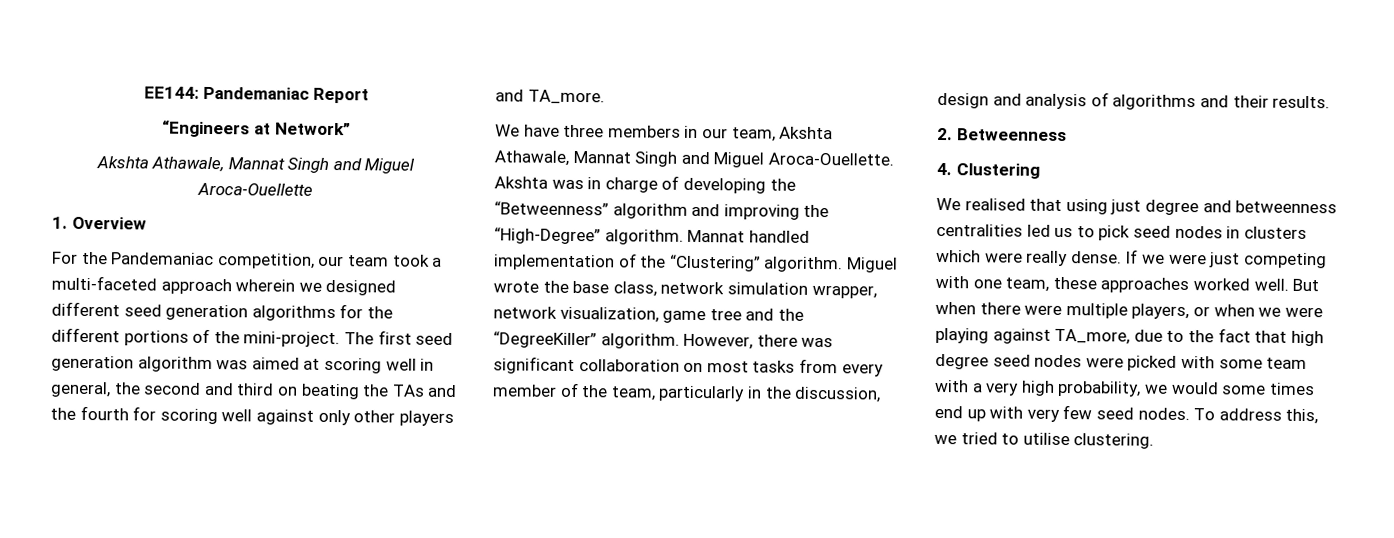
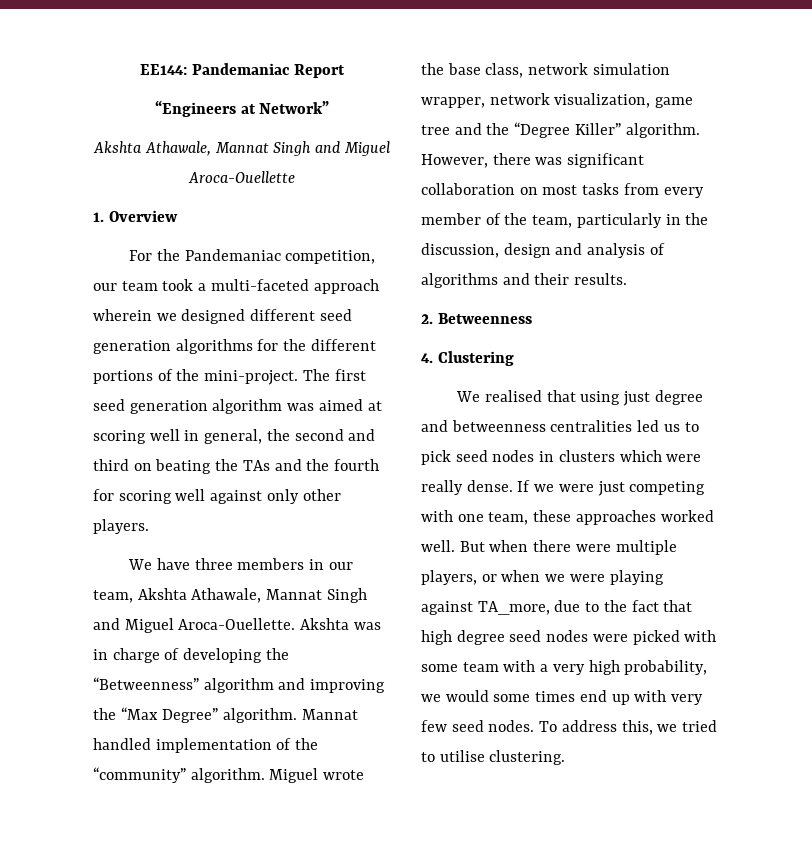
[398,410,454,427] [495,89,605,105] players and TA_more. -> [93,519,149,534] players.
[494,227,601,245] “High-Degree” -> [120,707,219,723] “Max Degree”
[668,254,761,272] “Clustering” -> [93,767,186,783] “community”
[493,331,597,349] “DegreeKiller” -> [514,122,621,138] “Degree Killer”

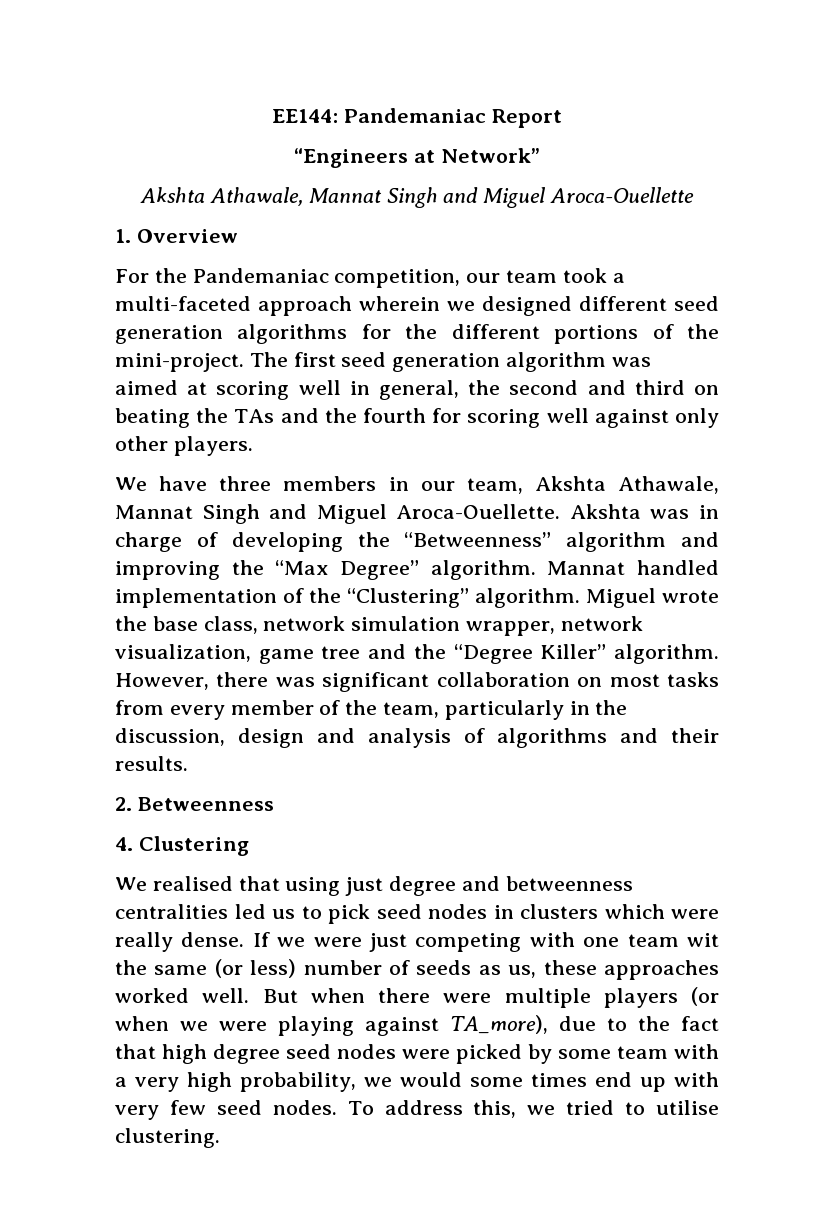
[93,767,186,783] “community” -> [347,588,469,608] “Clustering”
[488,512,529,525] team, -> [627,933,719,947] [115,959,537,978] team wit the same (or less) number of seeds as us,
[421,570,497,585] players, or -> [603,987,719,1008] players (or
[477,601,550,615] TA_more, -> [450,1015,548,1034] TA_more),
[684,630,717,642] with -> [528,1044,552,1064] by

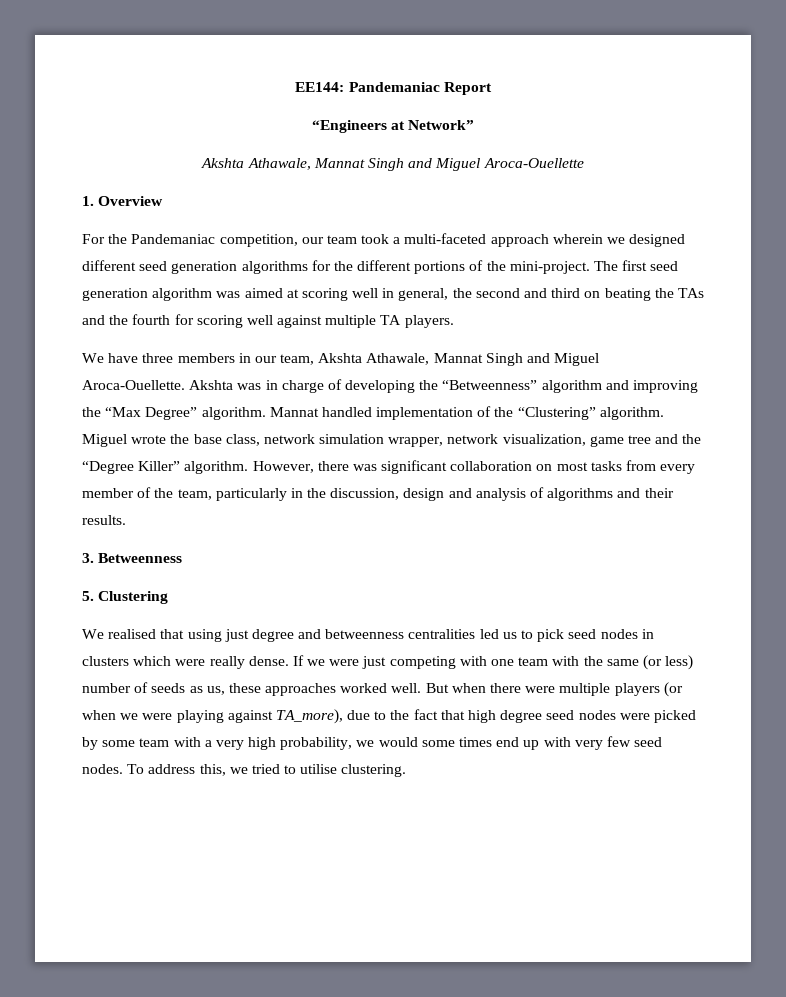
[674,408,719,428] [115,436,168,451] only other -> [325,315,402,328] multiple TA
[115,797,132,811] 2. -> [82,553,94,563] 3.
[115,837,133,851] 4. -> [82,591,94,601] 5.
[686,933,719,947] wit -> [552,656,580,666] with

